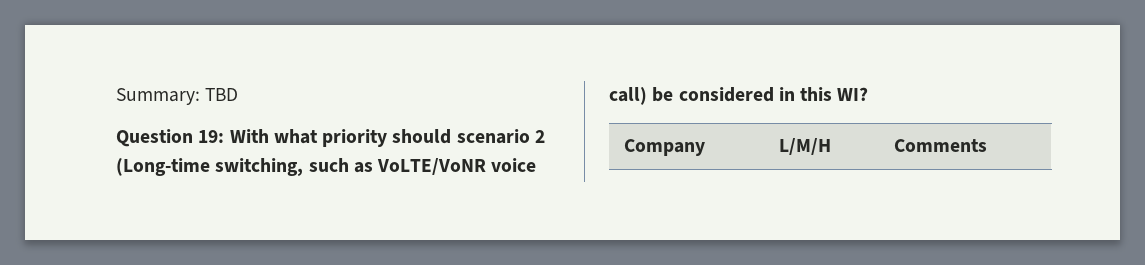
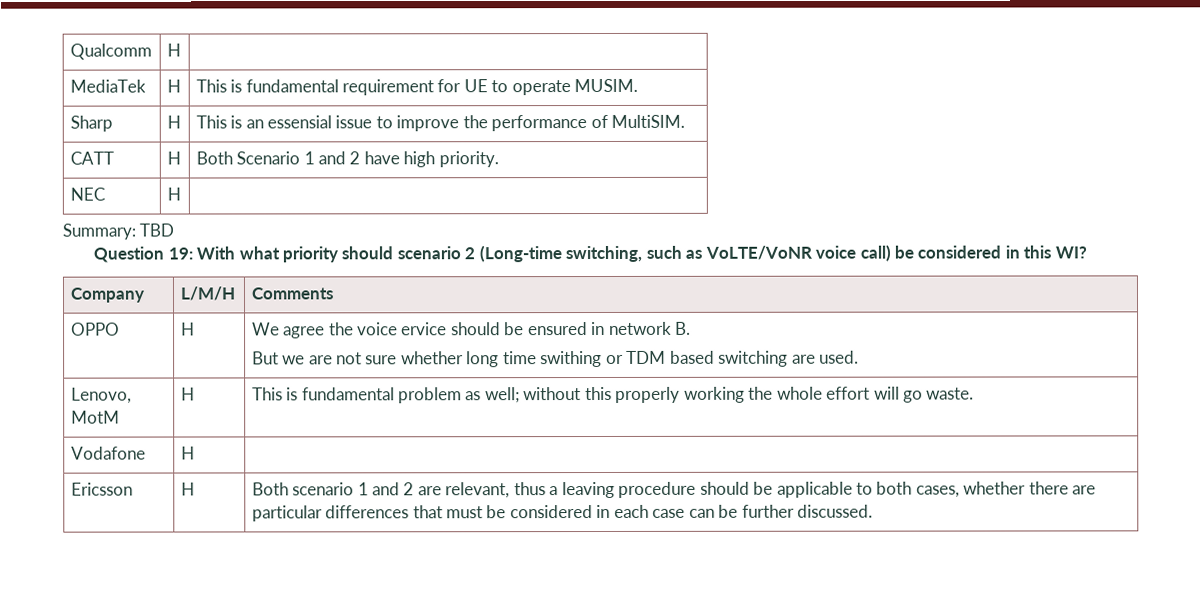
(116, 96) none -> [69,43,152,60] [166,43,181,57] [69,79,146,93] [166,79,181,93] [195,78,639,96] [69,115,113,132] [166,115,181,129] [195,114,686,132] [69,151,114,165] [166,151,181,165] [195,151,499,168] [69,187,105,201] [166,187,181,201] Qualcomm | H | // MediaTek | H | This is fundamental requirement for UE to operate MUSIM. // Sharp | H | This is an essensial issue to improve the performance of MultiSIM. // CATT | H | Both Scenario 1 and 2 have high priority. // NEC | H | //
(988, 145) none -> [70,322,120,336] [180,322,195,336] [251,321,692,339] [251,350,860,368] [70,387,132,404] [70,410,120,424] [180,387,195,401] [251,386,975,404] [70,446,146,460] [180,446,195,460] [70,482,133,496] [180,482,195,496] [251,481,1097,499] [251,504,874,522] // OPPO | H | We agree the voice ervice should be ensured in network B. // But we are not sure whether long time swithing or TDM based switching are used. // Lenovo, MotM | H | This is fundamental problem as well; without this properly working the whole effort will go waste. // Vodafone | H | // Ericsson | H | Both scenario 1 and 2 are relevant, thus a leaving procedure should be applicable to both cases, whether there are particular differences that must be considered in each case can be further discussed.

